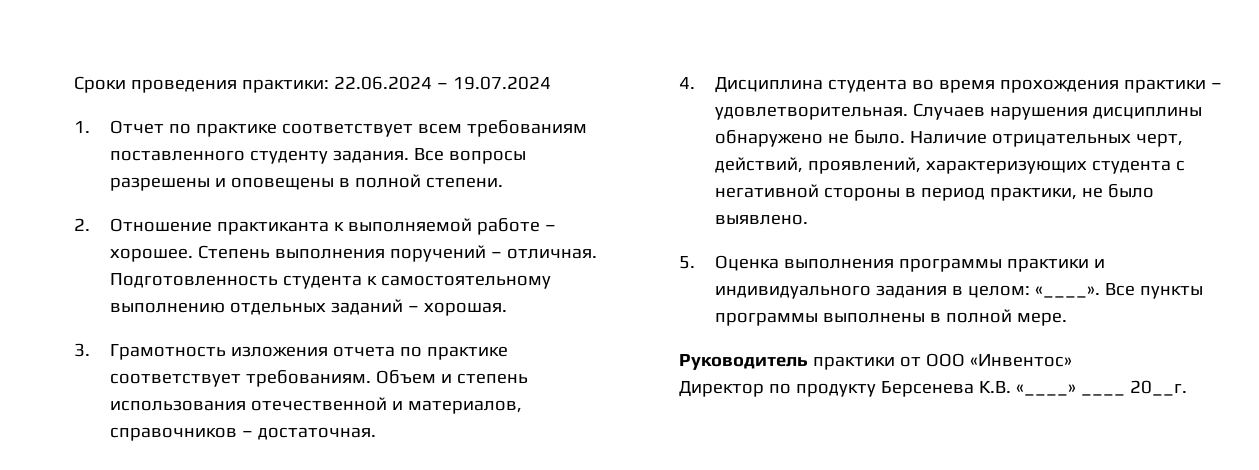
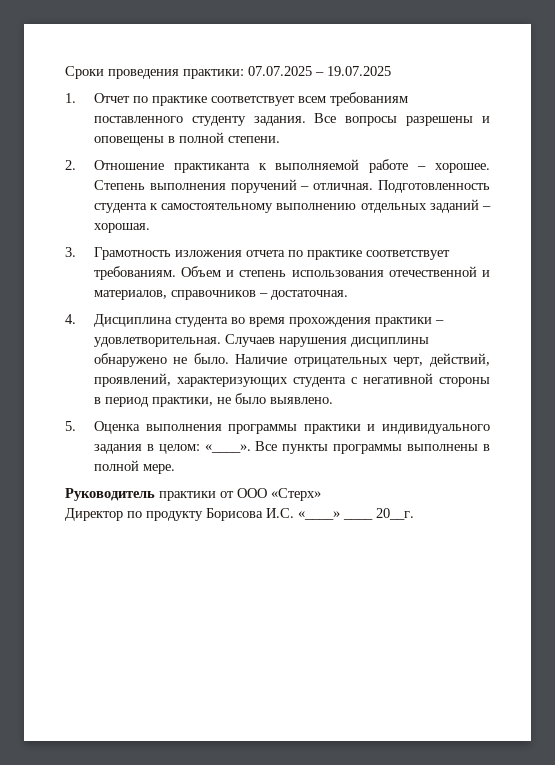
[333,76,551,90] 22.06.2024 – 19.07.2024 -> [248,66,391,76] 07.07.2025 – 19.07.2025
[969,354,1072,367] «Инвентос» -> [271,488,321,501] «Стерх»
[880,381,1011,397] Берсенева К.В. -> [206,508,294,521] Борисова И.С.

